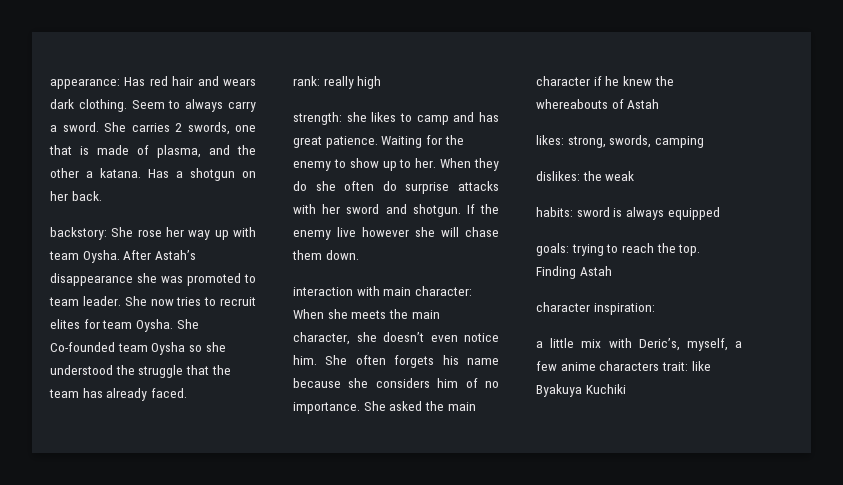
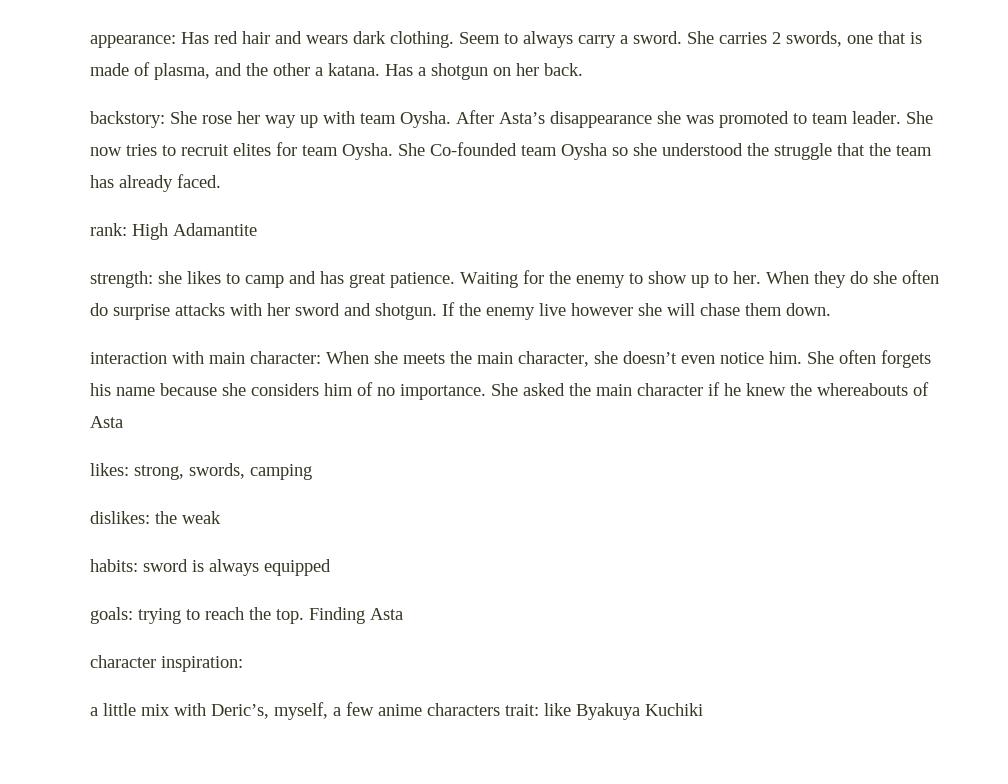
[154,250,196,260] Astah’s -> [499,112,545,124] Asta’s
[323,76,382,89] really high -> [132,223,257,240] High Adamantite
[627,99,660,109] Astah -> [90,416,123,428] Asta
[579,266,612,276] Astah -> [370,608,403,620] Asta

